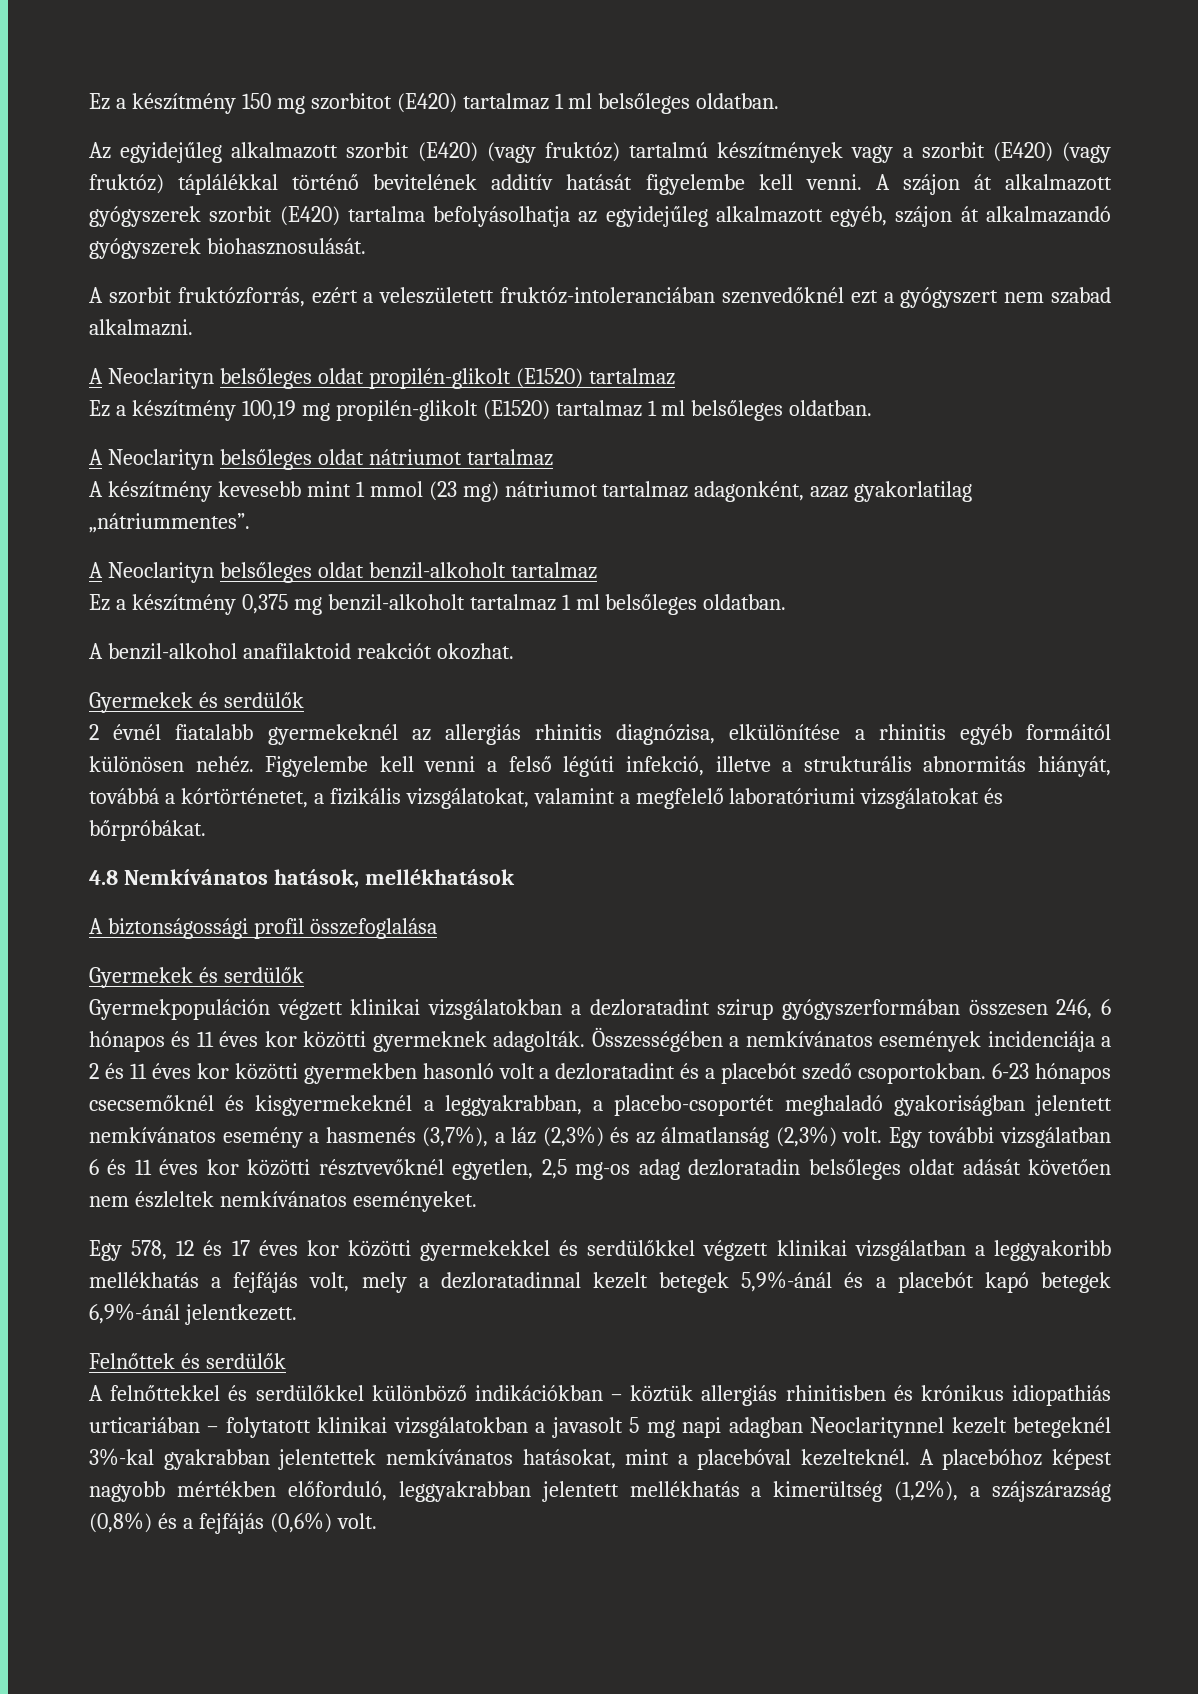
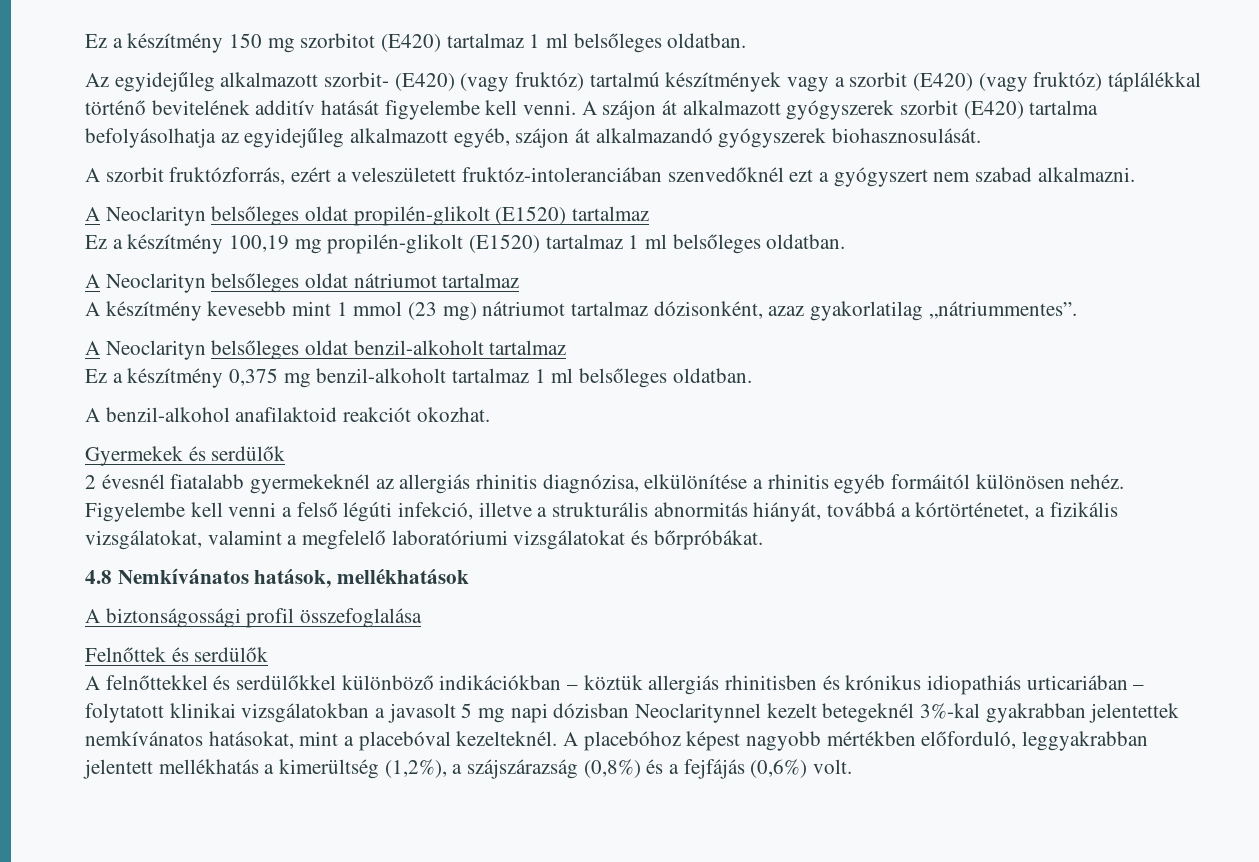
[346,142,410,159] szorbit -> [324,72,390,87] szorbit-
[694,481,805,502] adagonként, -> [653,301,763,319] dózisonként,
[113,724,162,740] évnél -> [101,474,165,489] évesnél
[89,967,304,988] [89,999,1112,1020] [89,1027,1111,1052] [89,1063,1112,1084] [89,1095,1112,1116] [89,1126,1111,1148] [89,1159,1111,1180] [89,1191,477,1212] [89,1240,1111,1261] [89,1271,1111,1293] [89,1303,297,1325] // Gyermekek és serdülők // Gyermekpopuláción végzett klinikai vizsgálatokban a dezloratadint szirup gyógyszerformában összesen 246, 6 hónapos és 11 éves kor közötti gyermeknek adagolták. Összességében a nemkívánatos események incidenciája a 2 és 11 éves kor közötti gyermekben hasonló volt a dezloratadint és a placebót szedő csoportokban. 6-23 hónapos csecsemőknél és kisgyermekeknél a leggyakrabban, a placebo-csoportét meghaladó gyakoriságban jelentett nemkívánatos esemény a hasmenés (3,7%), a láz (2,3%) és az álmatlanság (2,3%) volt. Egy további vizsgálatban 6 és 11 éves kor közötti résztvevőknél egyetlen, 2,5 mg-os adag dezloratadin belsőleges oldat adását követően nem észleltek nemkívánatos eseményeket. // Egy 578, 12 és 17 éves kor közötti gyermekekkel és serdülőkkel végzett klinikai vizsgálatban a leggyakoribb mellékhatás a fejfájás volt, mely a dezloratadinnal kezelt betegek 5,9%-ánál és a placebót kapó betegek 6,9%-ánál jelentkezett. -> (423, 618) none
[728,1417,803,1438] adagban -> [553,703,630,718] dózisban

